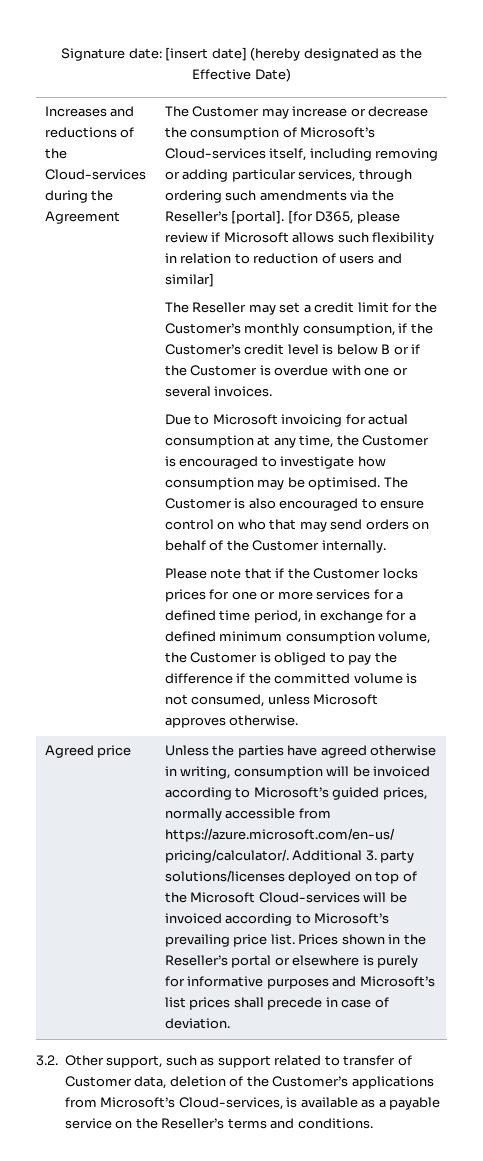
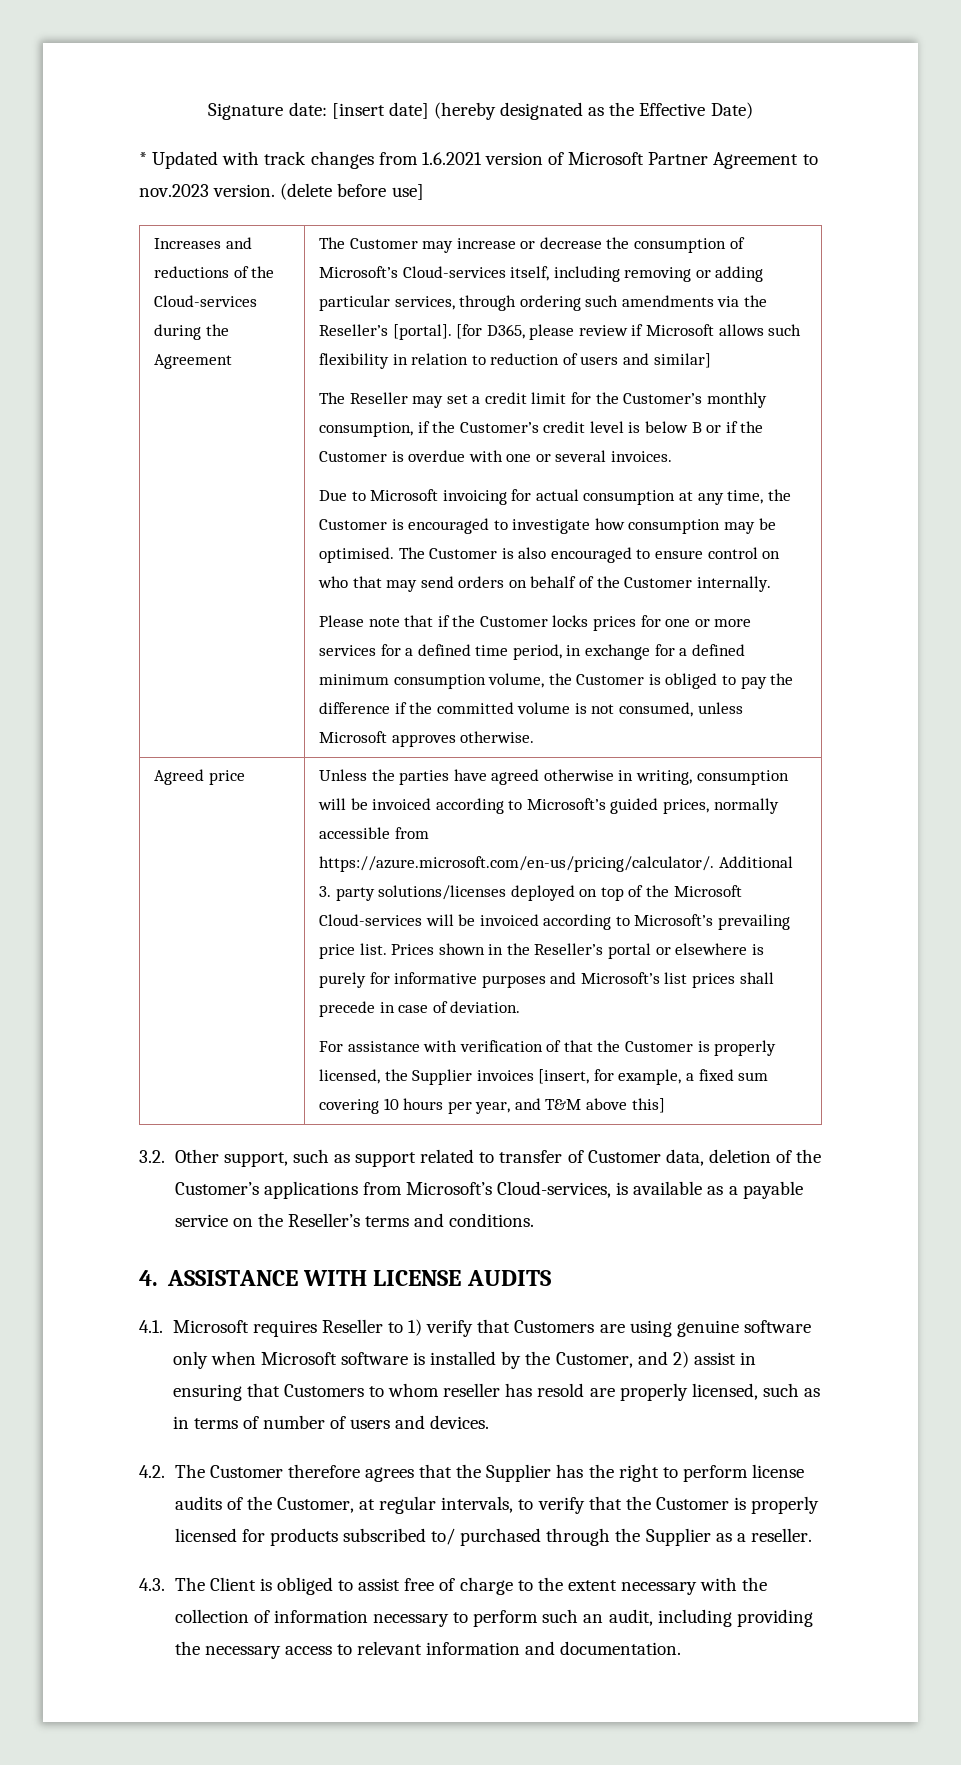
(291, 75) none -> [139,151,818,169] [139,183,424,200] // * Updated with track changes from 1.6.2021 version of Microsoft Partner Agreement to nov.2023 version. (delete before use]
(230, 1023) none -> [318,1040,777,1056] [318,1069,769,1085] [318,1098,665,1114] // For assistance with verification of that the Customer is properly licensed, the Supplier invoices [insert, for example, a fixed sum covering 10 hours per year, and T&M above this]
(373, 1123) none -> [139,1270,551,1286] [139,1319,811,1337] [172,1351,757,1369] [172,1383,821,1401] [172,1415,490,1429] [139,1464,805,1482] [174,1496,820,1514] [174,1528,812,1546] [139,1577,768,1595] [174,1609,813,1627] [174,1641,682,1659] // 4. ASSISTANCE WITH LICENSE AUDITS // 4.1. Microsoft requires Reseller to 1) verify that Customers are using genuine software only when Microsoft software is installed by the Customer, and 2) assist in ensuring that Customers to whom reseller has resold are properly licensed, such as in terms of number of users and devices. // 4.2. The Customer therefore agrees that the Supplier has the right to perform license audits of the Customer, at regular intervals, to verify that the Customer is properly licensed for products subscribed to/ purchased through the Supplier as a reseller. // 4.3. The Client is obliged to assist free of charge to the extent necessary with the collection of information necessary to perform such an audit, including providing the necessary access to relevant information and documentation.

